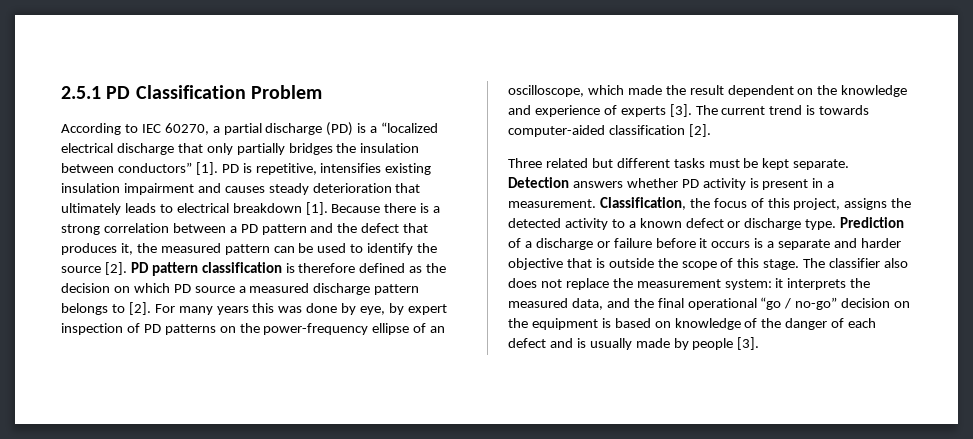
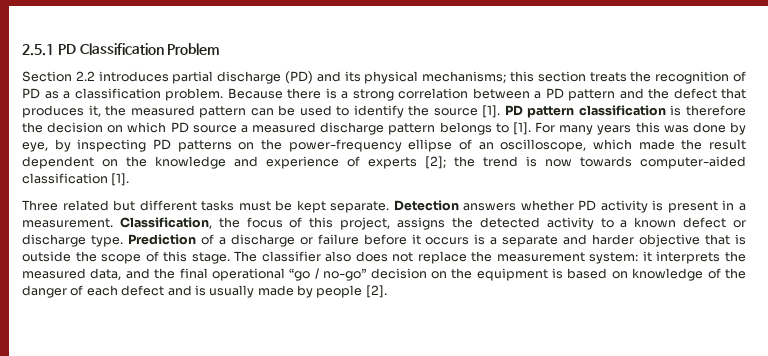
[61,122,439,136] [61,143,420,155] [61,162,432,175] [61,183,421,195] [61,202,328,215] According to IEC 60270, a partial discharge (PD) is a “localized electrical discharge that only partially bridges the insulation between conductors” [1]. PD is repetitive, intensifies existing insulation impairment and causes steady deterioration that ultimately leads to electrical breakdown [1]. -> [22,71,746,84] [22,88,223,101] Section 2.2 introduces partial discharge (PD) and its physical mechanisms; this section treats the recognition of PD as a classification problem.
[104,262,127,275] [2]. -> [482,105,501,118] [1].
[359,263,423,273] defined as -> (746, 110) none
[128,302,151,315] [2]. -> [512,122,531,135] [1].
[407,304,447,315] [61,323,140,335] expert inspection of -> [77,139,147,152] inspecting
[669,104,766,117] [3]. The current -> [425,156,475,169] [2]; the
(816, 110) none -> [545,159,572,167] now
[688,124,711,137] [2]. -> [111,173,130,186] [1].
[737,337,760,350] [3]. -> [365,285,387,298] [2].

